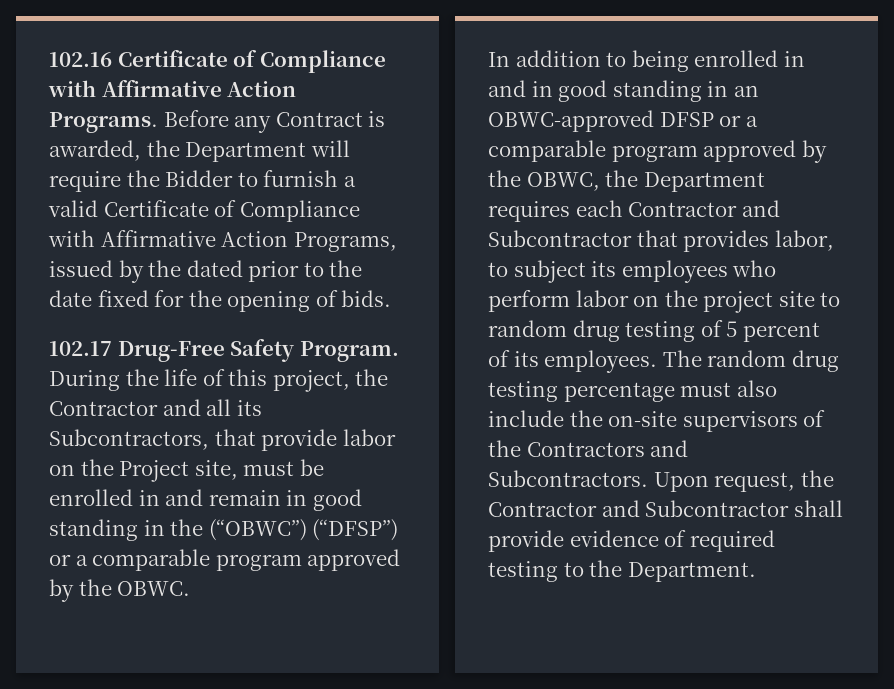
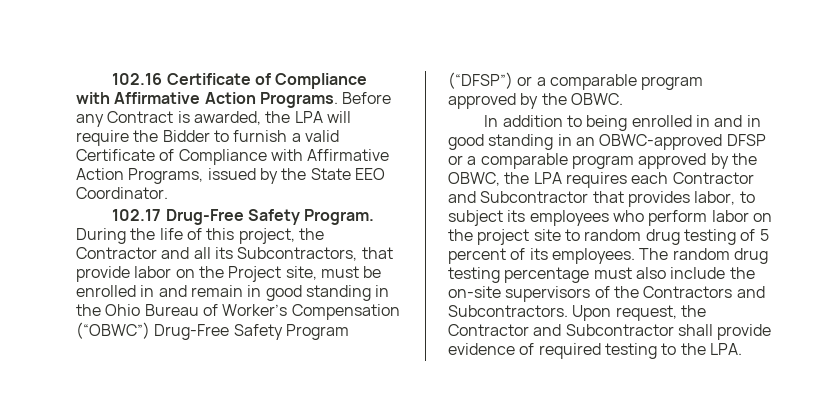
[185,142,307,162] Department -> [294,111,323,123] LPA
[186,260,363,282] [49,290,392,312] dated prior to the date fixed for the opening of bids. -> [310,168,385,180] [76,187,168,199] State EEO Coordinator.
[208,519,307,541] (“OBWC”) -> [105,304,400,320] [76,322,349,340] Ohio Bureau of Worker’s Compensation (“OBWC”) Drug-Free Safety Program
[643,172,765,192] Department -> [533,172,562,184] LPA
[627,562,756,582] Department. -> [709,343,742,355] LPA.

